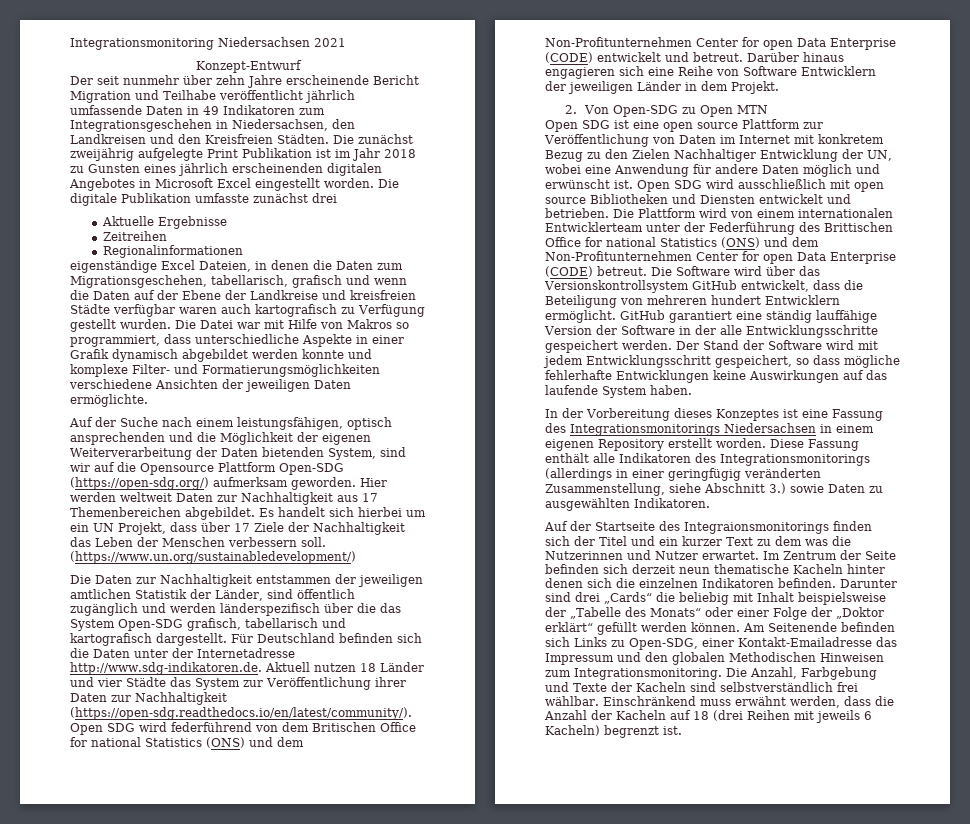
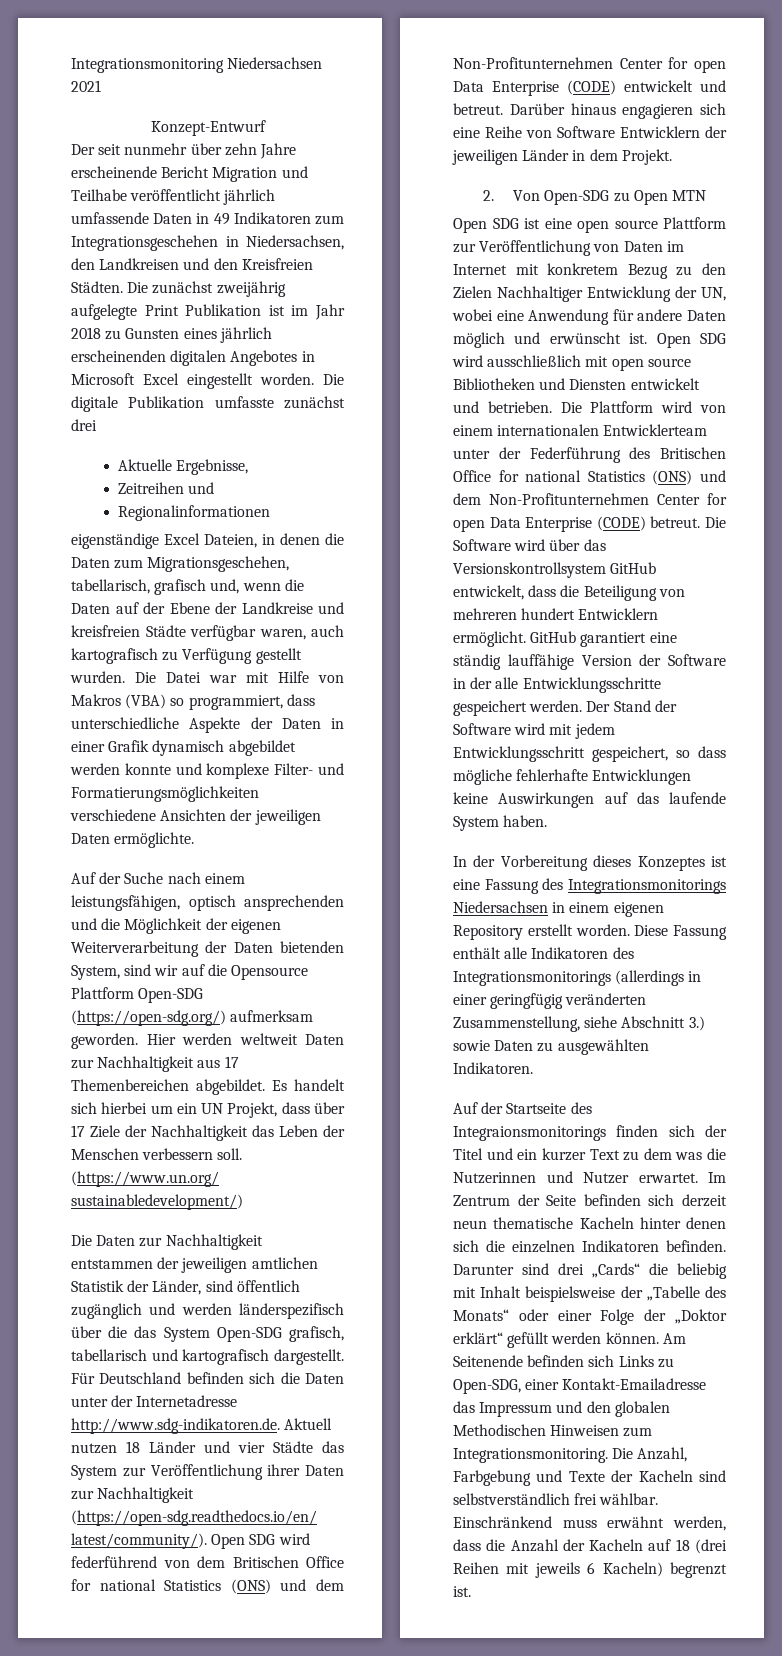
[157,216,227,229] Ergebnisse -> [176,459,249,475] Ergebnisse,
(167, 236) none -> [188,482,215,494] und
[346,275,370,285] und -> [210,579,240,594] und,
[179,307,217,314] waren -> [259,629,306,640] waren,
(392, 324) none -> [125,694,167,709] (VBA)
(352, 340) none -> [250,717,321,729] der Daten
[824,222,893,232] Brittischen -> [660,447,726,459] Britischen

